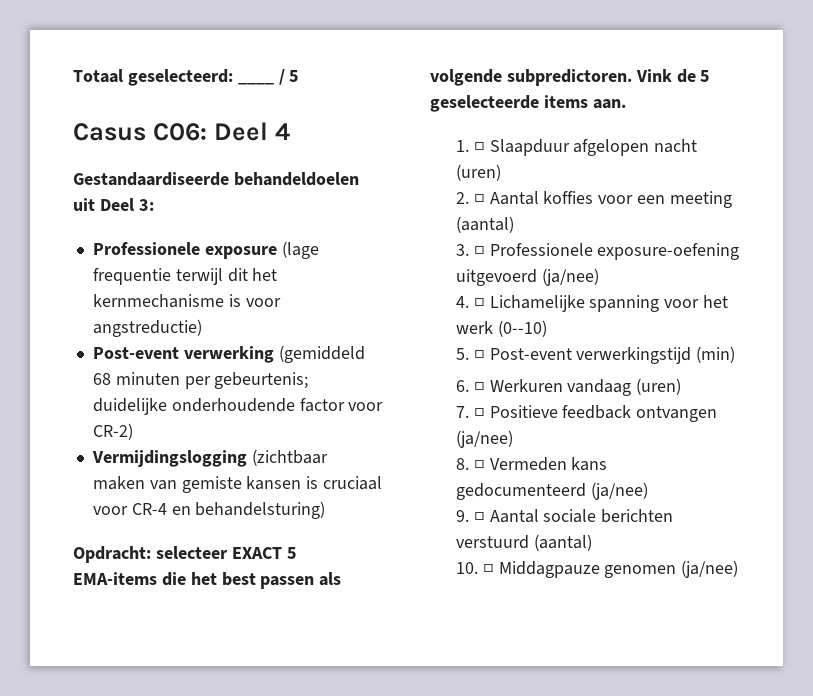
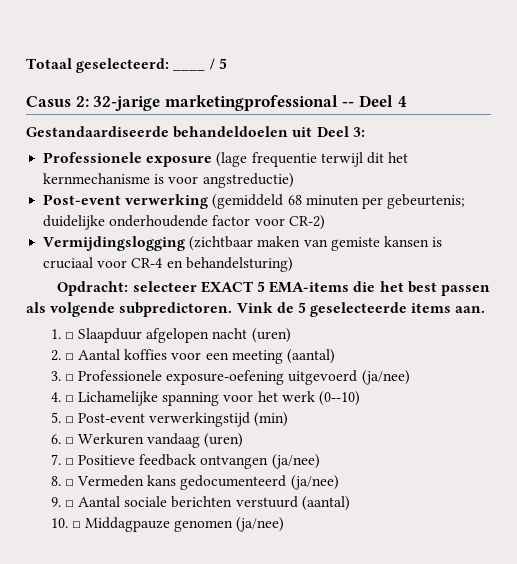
[152,123,207,141] C06: -> [75,95,355,111] 2: 32-jarige marketingprofessional --

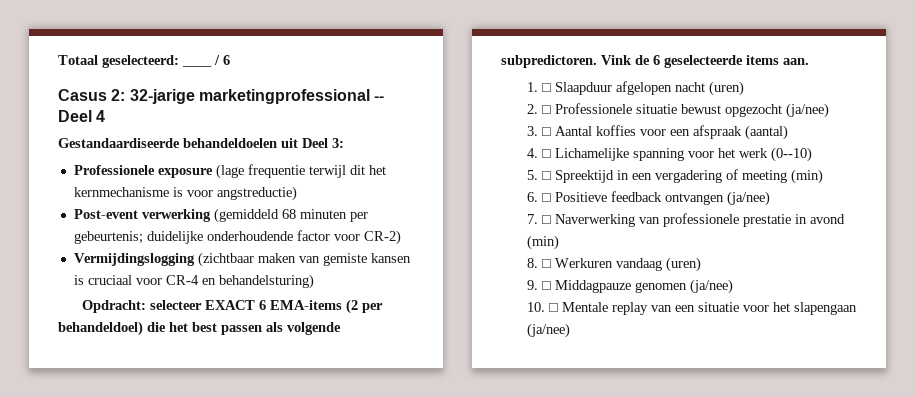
[218,58,227,69] 5 -> [223,55,230,65] 6
[257,281,350,293] 5 EMA-items -> [258,299,383,314] [58,321,143,336] 6 EMA-items (2 per behandeldoel)
[297,302,306,313] 5 -> [653,55,660,65] 6
(74, 356) none -> [555,103,830,118] [527,126,552,136] Professionele situatie bewust opgezocht (ja/nee) // 3. □
[231,349,335,364] [50,370,410,385] meeting (aantal) // 3. □ Professionele exposure-oefening uitgevoerd (ja/nee) -> [693,125,789,140] afspraak (aantal)
[78,412,289,427] [50,433,244,448] [50,454,320,469] [50,475,339,490] [50,496,350,511] [50,517,234,532] Post-event verwerkingstijd (min) // 6. □ Werkuren vandaag (uren) // 7. □ Positieve feedback ontvangen (ja/nee) // 8. □ Vermeden kans gedocumenteerd (ja/nee) // 9. □ Aantal sociale berichten verstuurd (aantal) // 10. □ Middagpauze genomen -> [555,169,824,184] [527,191,771,206] [527,213,846,227] [527,235,560,250] [527,257,702,272] [527,279,734,294] [527,302,858,315] Spreektijd in een vergadering of meeting (min) // 6. □ Positieve feedback ontvangen (ja/nee) // 7. □ Naverwerking van professionele prestatie in avond (min) // 8. □ Werkuren vandaag (uren) // 9. □ Middagpauze genomen (ja/nee) // 10. □ Mentale replay van een situatie voor het slapengaan

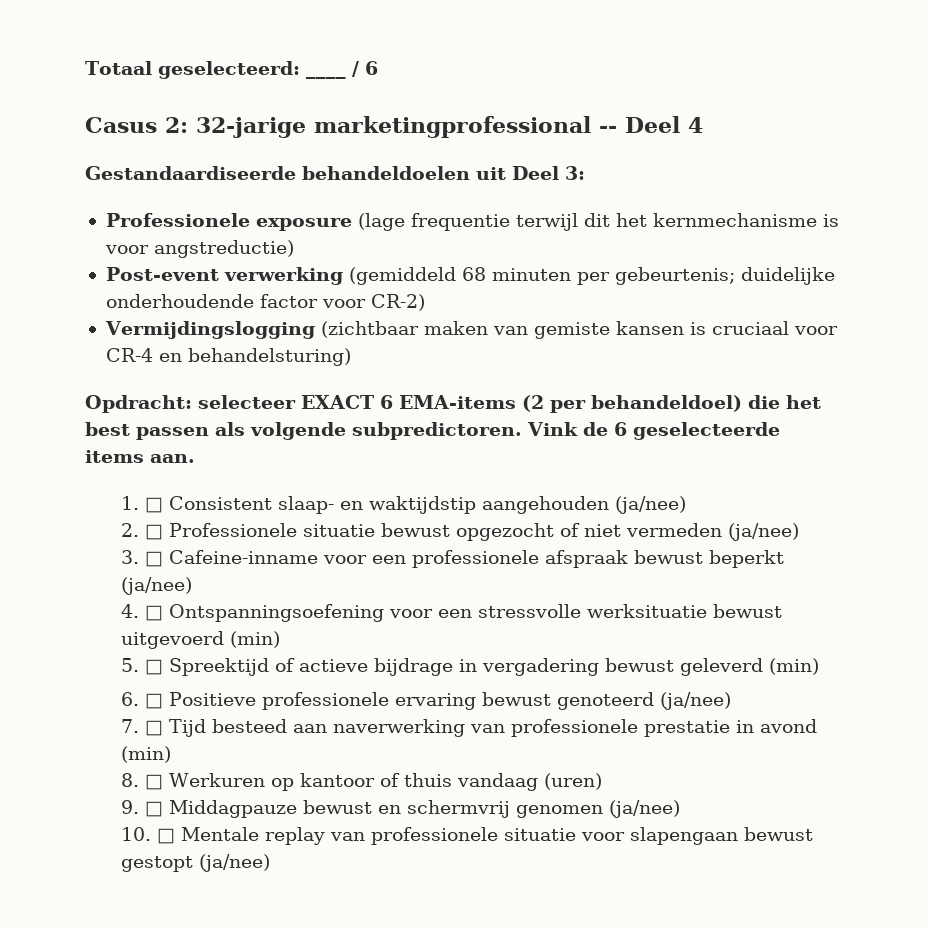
[555,81,745,96] Slaapduur afgelopen nacht (uren) -> [168,496,686,514] Consistent slaap- en waktijdstip aangehouden (ja/nee)
(783, 110) none -> [559,523,722,537] of niet vermeden
[555,125,789,140] [527,147,813,162] [527,169,788,183] Aantal koffies voor een afspraak (aantal) // 4. □ Lichamelijke spanning voor het werk (0--10) // 5. □ Spreektijd in een vergadering of meeting -> [168,550,784,568] [120,577,192,595] [120,604,782,622] [120,631,280,649] [120,658,763,676] Cafeine-inname voor een professionele afspraak bewust beperkt (ja/nee) // 4. □ Ontspanningsoefening voor een stressvolle werksituatie bewust uitgevoerd (min) // 5. □ Spreektijd of actieve bijdrage in vergadering bewust geleverd
[611,191,725,205] feedback ontvangen -> [261,692,654,710] professionele ervaring bewust genoteerd
[555,214,636,227] Naverwerking -> [168,719,465,737] Tijd besteed aan naverwerking
(614, 263) none -> [270,773,452,791] op kantoor of thuis
(632, 286) none -> [302,800,510,818] bewust en schermvrij
[675,305,696,312] een -> [370,827,498,845] professionele
[773,302,858,315] het slapengaan -> [629,827,813,845] [120,856,193,872] slapengaan bewust gestopt

